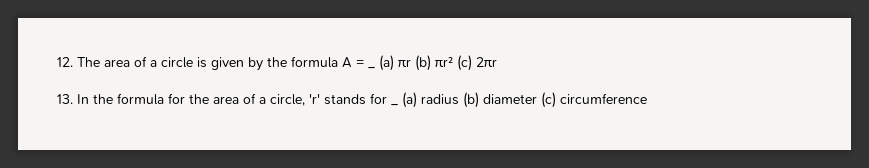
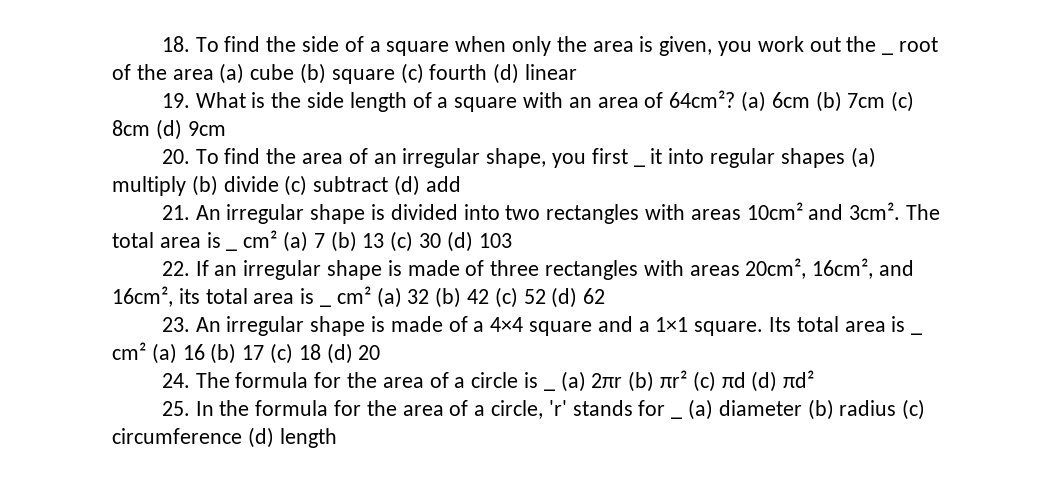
[57,57,100,67] 12. The -> [161,36,877,56] [882,52,894,55] [899,37,939,52] [112,63,578,84] [161,90,915,112] [112,119,226,140] [161,148,628,168] [633,164,645,167] [650,147,876,168] [112,175,461,196] [161,202,940,224] [112,232,221,248] [226,248,238,251] [243,230,512,252] [161,258,914,280] [112,286,315,307] [320,304,332,307] [336,286,606,308] [161,316,906,336] [911,332,923,335] [112,342,381,364] [161,372,377,388] 18. To find the side of a square when only the area is given, you work out the _ root of the area (a) cube (b) square (c) fourth (d) linear // 19. What is the side length of a square with an area of 64cm²? (a) 6cm (b) 7cm (c) 8cm (d) 9cm // 20. To find the area of an irregular shape, you first _ it into regular shapes (a) multiply (b) divide (c) subtract (d) add // 21. An irregular shape is divided into two rectangles with areas 10cm² and 3cm². The total area is _ cm² (a) 7 (b) 13 (c) 30 (d) 103 // 22. If an irregular shape is made of three rectangles with areas 20cm², 16cm², and 16cm², its total area is _ cm² (a) 32 (b) 42 (c) 52 (d) 62 // 23. An irregular shape is made of a 4×4 square and a 1×1 square. Its total area is _ cm² (a) 16 (b) 17 (c) 18 (d) 20 // 24. The formula for the
[211,56,364,71] [368,55,411,71] given by the formula A = _ (a) πr -> [543,371,623,392] _ (a) 2πr
[476,57,497,68] [57,94,73,104] 2πr // 13. -> [721,370,815,392] [161,401,190,416] πd (d) πd² // 25.
[421,92,647,108] radius (b) diameter (c) circumference -> [718,399,926,420] [112,427,337,448] diameter (b) radius (c) circumference (d) length

